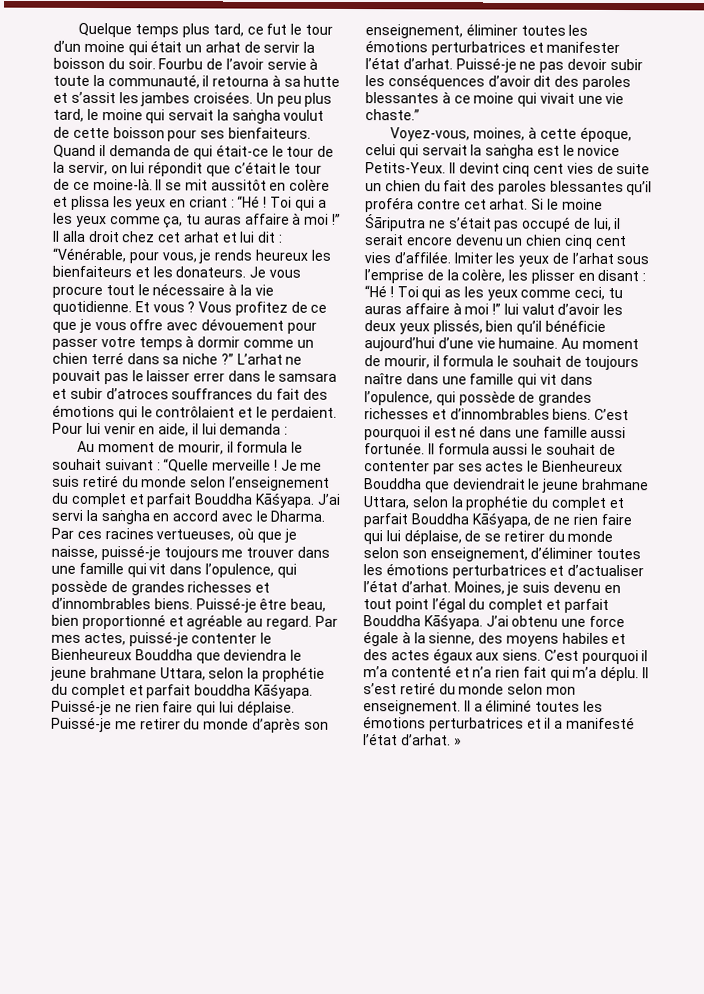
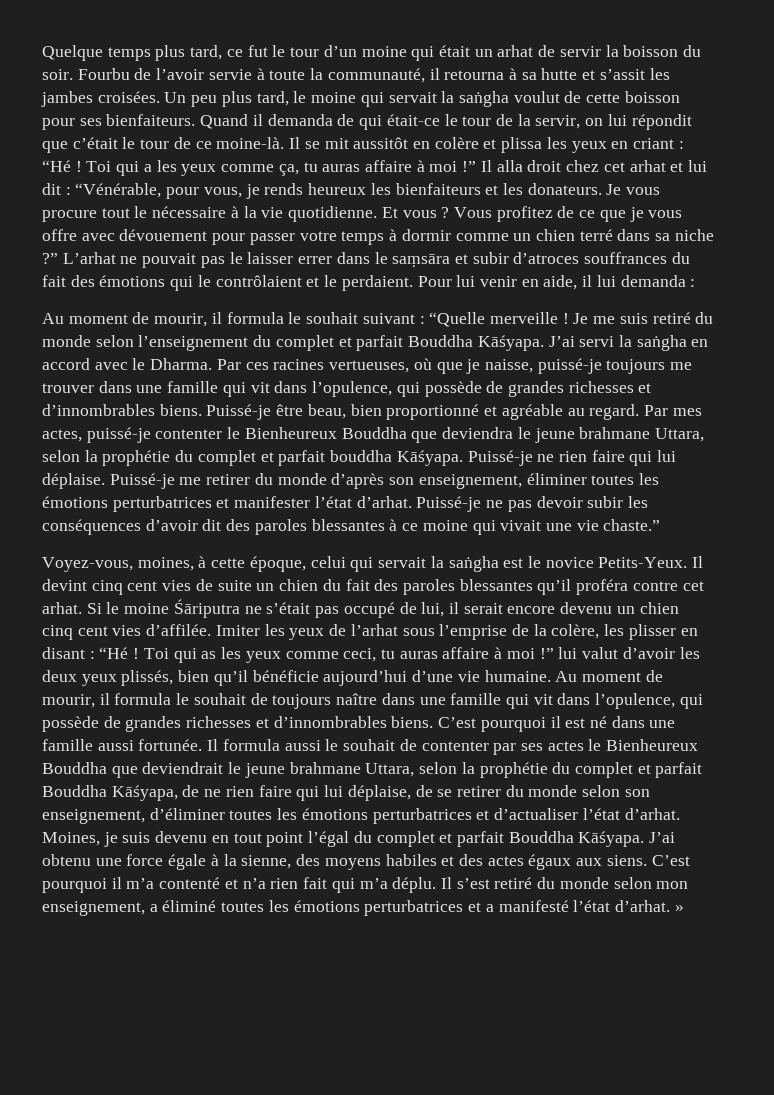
[278,372,338,382] samsara -> [392,254,451,267] saṃsāra
[363,700,471,715] enseignement. Il -> [42,901,145,916] enseignement,
[544,717,552,729] il -> (482, 907) none

